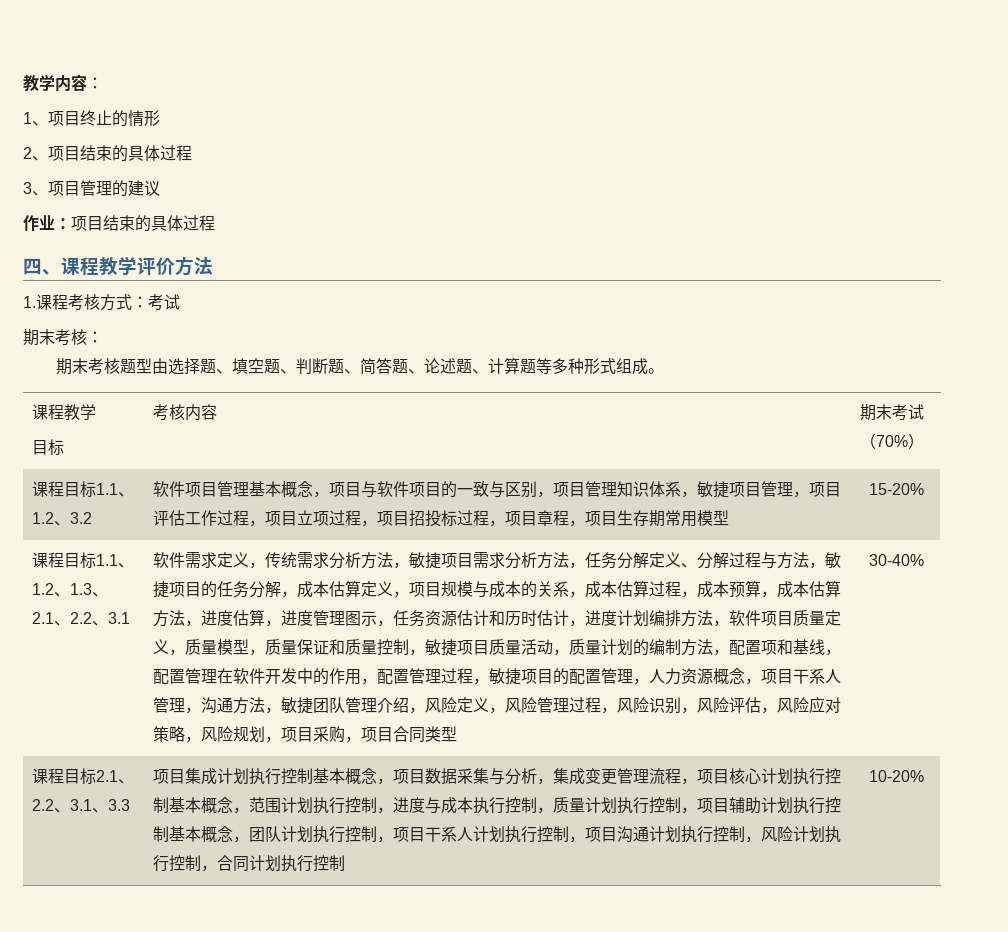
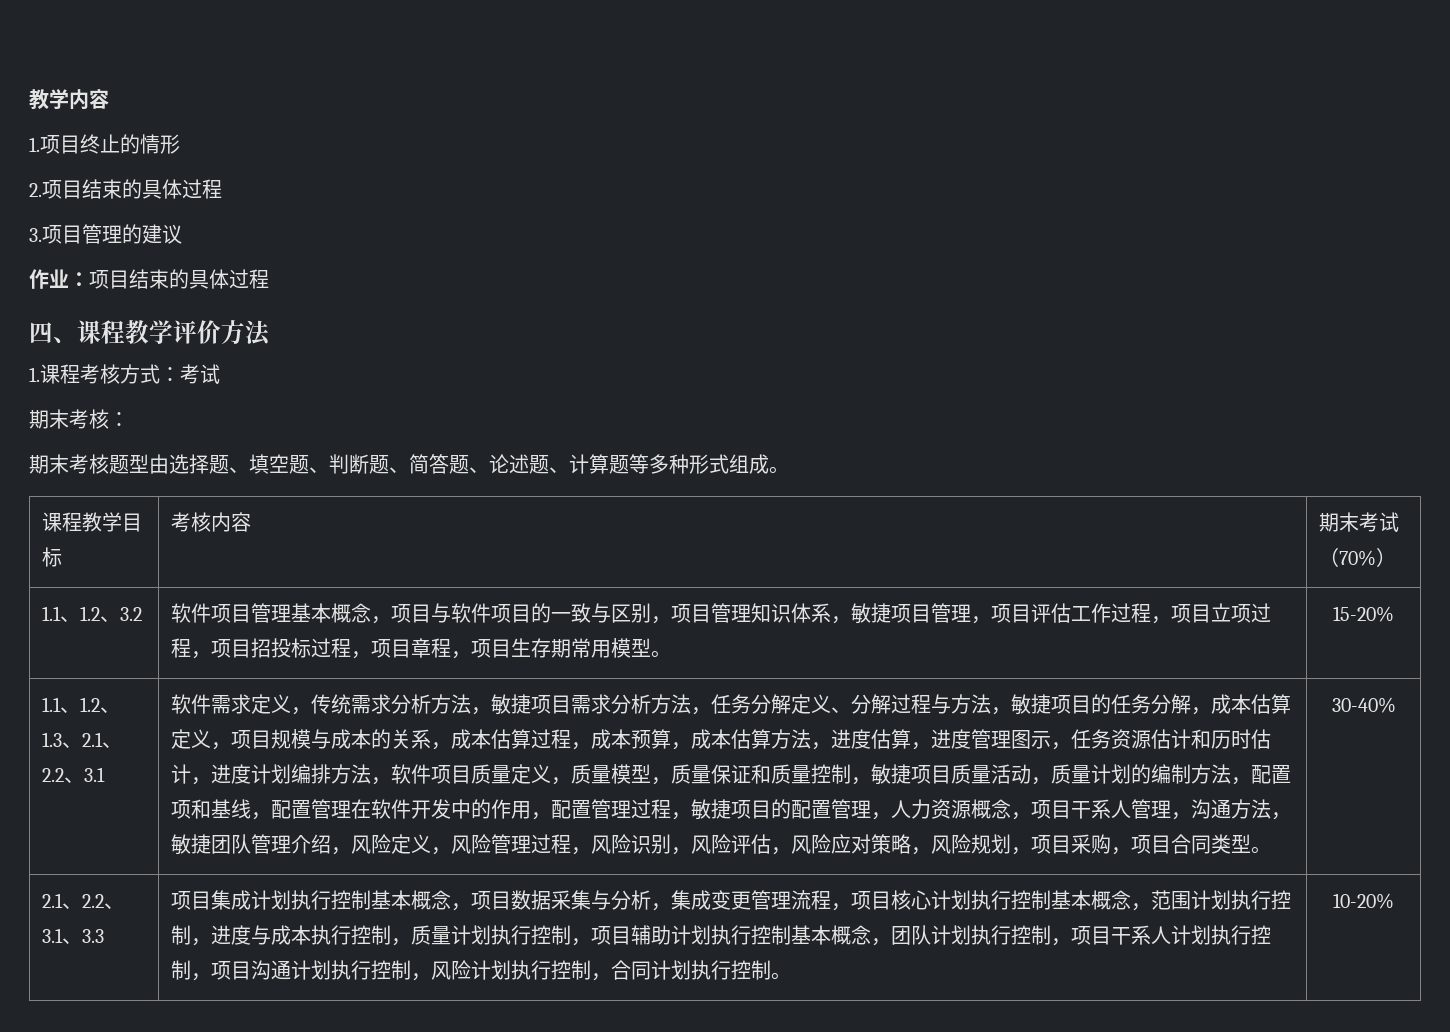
[87,77,103,89] [23,112,48,126] ： // 1、 -> [29,137,40,152] // 1.
[23,145,192,162] [23,182,48,196] 2、项目结束的具体过程 // 3、 -> [29,179,222,199] [29,228,42,242] 2.项目结束的具体过程 // 3.
(97, 412) // -> (122, 522) none
[32,481,97,498] 课程目标 -> (1396, 557) none
(730, 518) none -> [650,650,671,658] 。
[32,552,97,569] 课程目标 -> (1394, 614) none
(458, 734) none -> [1250,846,1271,854] 。
[32,768,97,785] 课程目标 -> (1396, 705) none
(346, 863) none -> [770,972,791,980] 。

